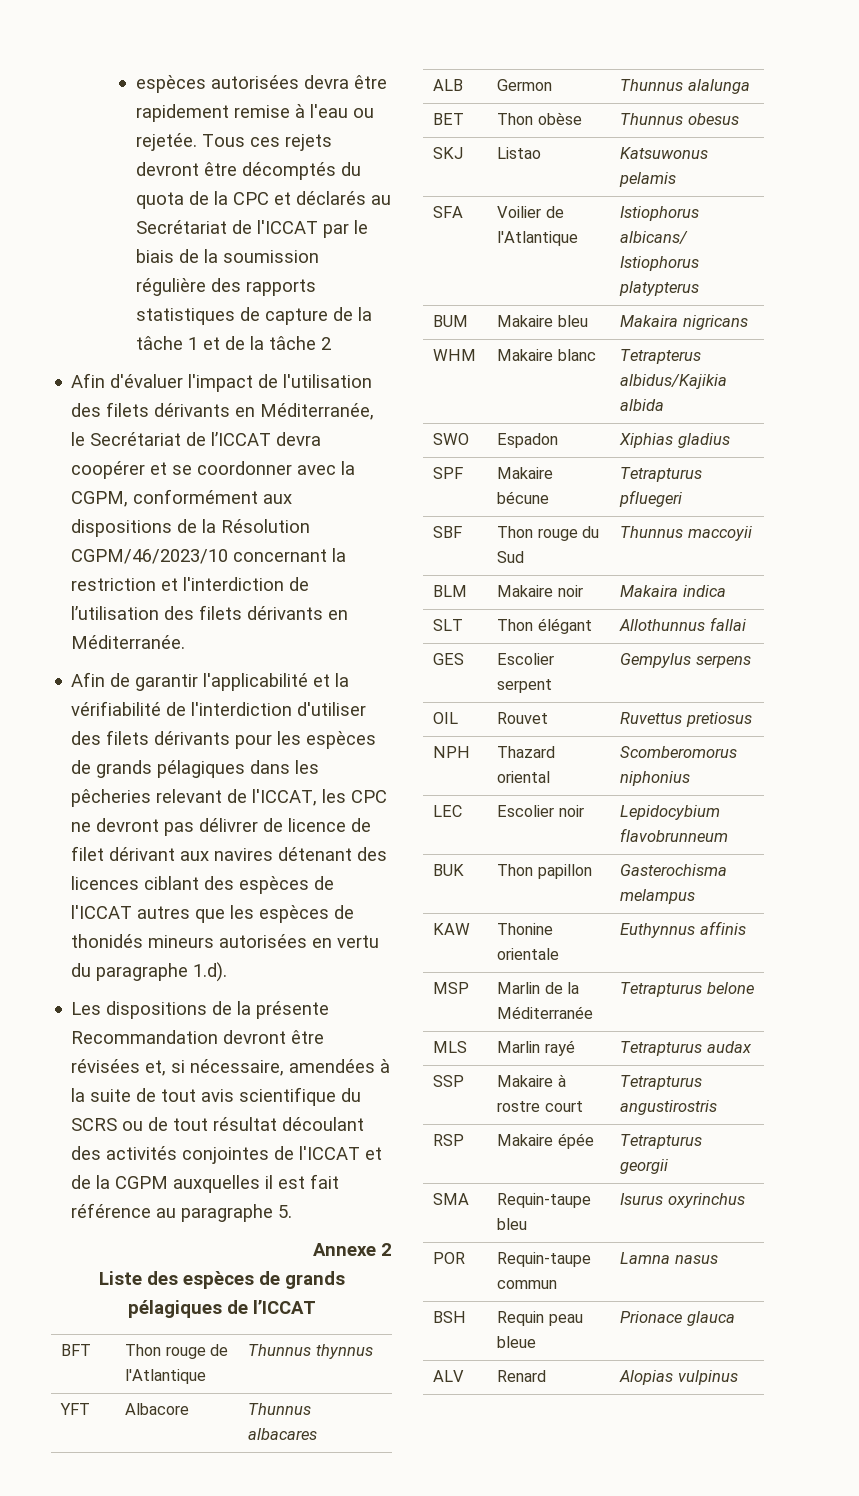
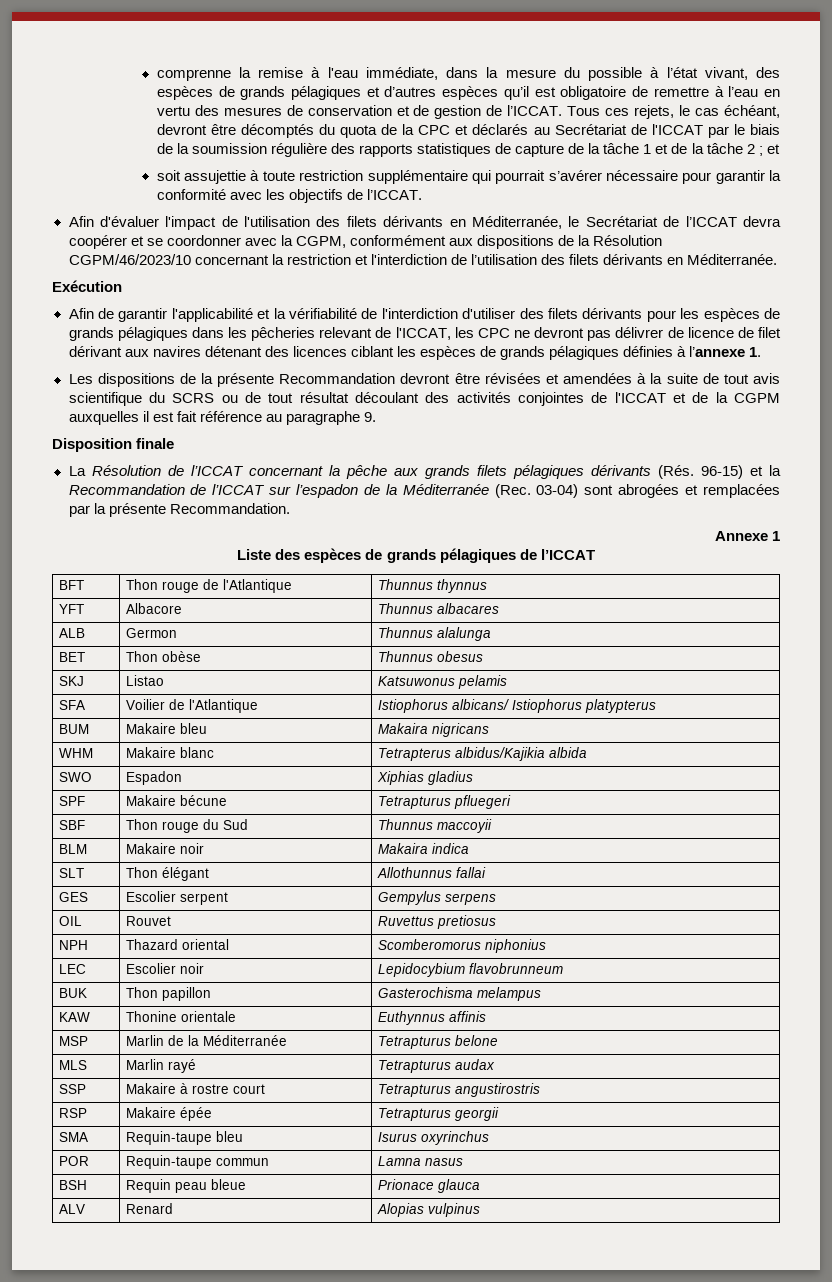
[135,75,387,93] [135,104,374,122] [135,133,332,151] espèces autorisées devra être rapidement remise à l'eau ou rejetée. Tous ces rejets -> [156,67,781,81] [156,86,781,100] [156,105,780,119] comprenne la remise à l'eau immédiate, dans la mesure du possible à l’état vivant, des espèces de grands pélagiques et d’autres espèces qu’il est obligatoire de remettre à l’eau en vertu des mesures de conservation et de gestion de l’ICCAT. Tous ces rejets, le cas échéant,
(331, 343) none -> [758,144,780,156] [156,170,782,184] [156,189,423,203] ; et // soit assujettie à toute restriction supplémentaire qui pourrait s’avérer nécessaire pour garantir la conformité avec les objectifs de l’ICCAT.
(186, 642) none -> [52,280,122,292] // Exécution
[204,876,335,894] [71,905,355,923] [71,934,380,948] [71,962,228,982] des espèces de l'ICCAT autres que les espèces de thonidés mineurs autorisées en vertu du paragraphe 1.d). -> [396,346,762,360] les espèces de grands pélagiques définies à l’annexe 1.
[145,1059,285,1076] et, si nécessaire, -> [545,374,559,384] et
[278,1205,293,1218] 5. -> [363,412,376,422] [52,438,175,452] [68,465,781,479] [68,484,780,498] [68,503,290,517] 9. // Disposition finale // La Résolution de l’ICCAT concernant la pêche aux grands filets pélagiques dérivants (Rés. 96-15) et la Recommandation de l’ICCAT sur l’espadon de la Méditerranée (Rec. 03-04) sont abrogées et remplacées par la présente Recommandation.
[381,1243,392,1256] 2 -> [772,531,780,541] 1

